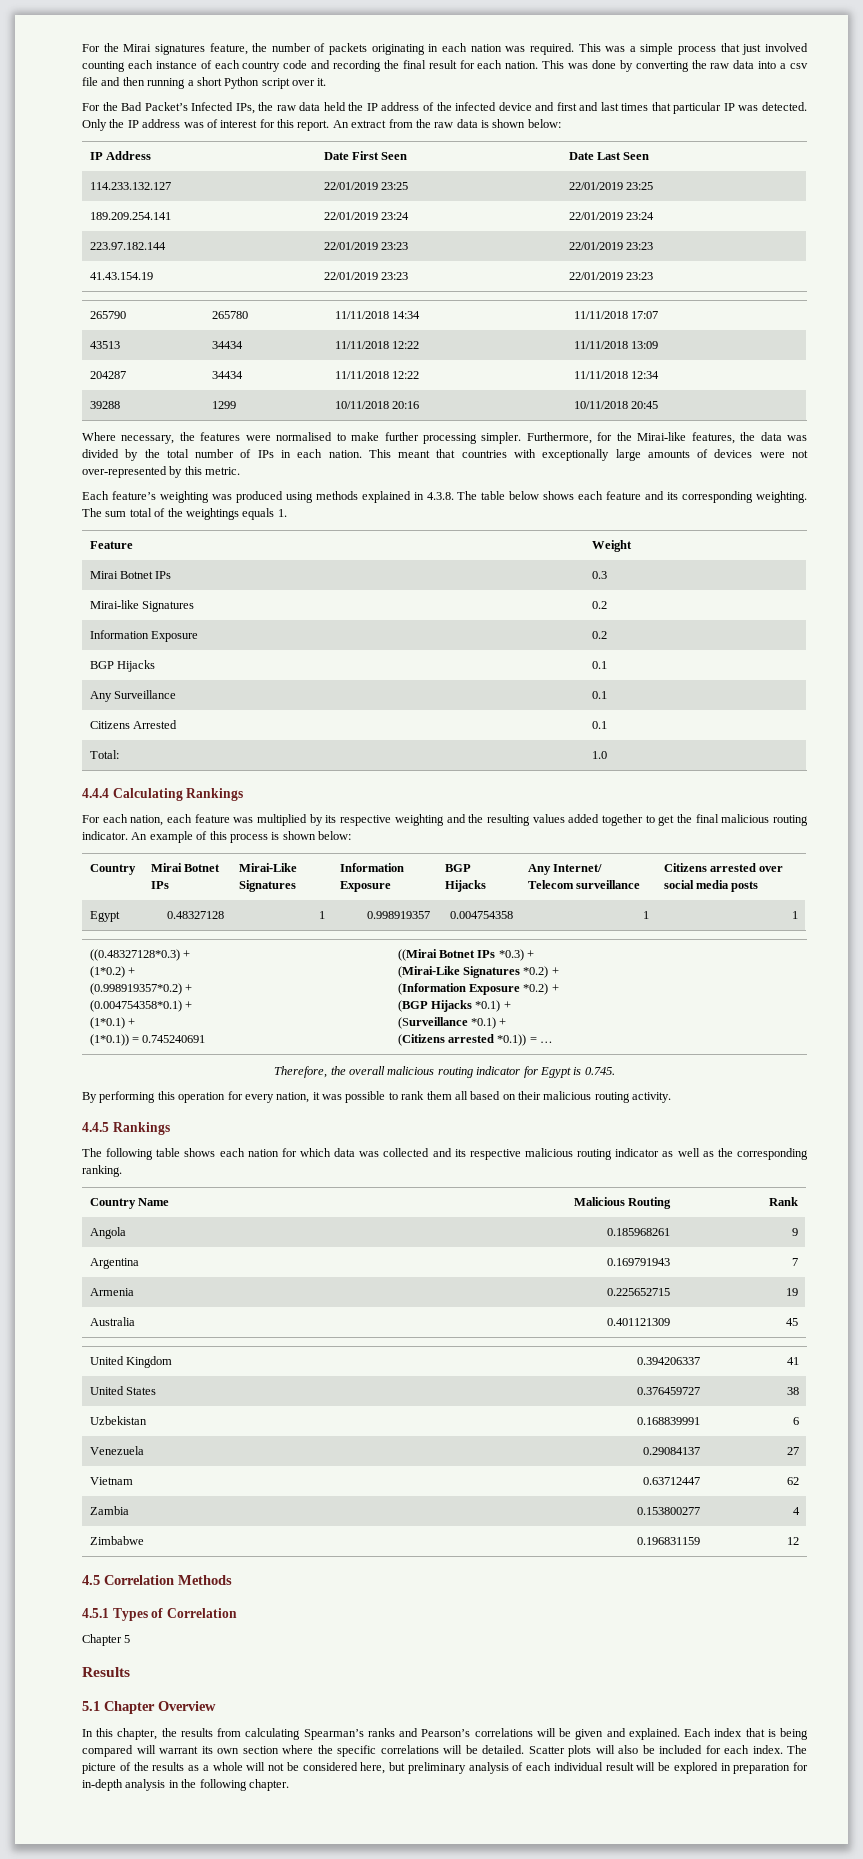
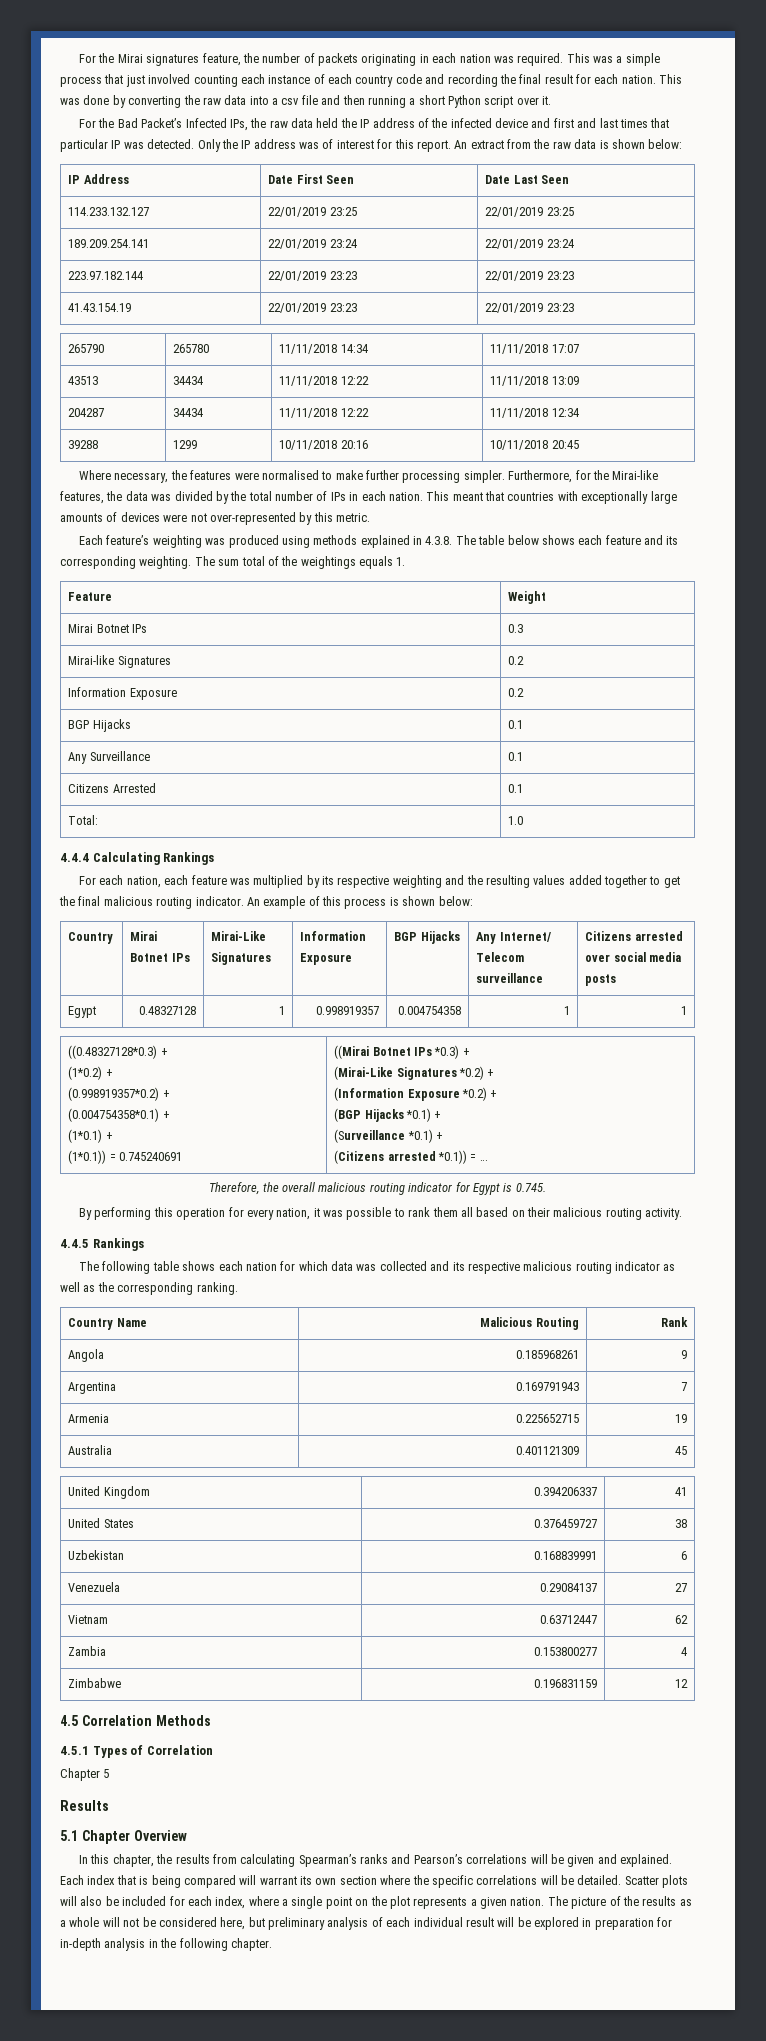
[752,1745,783,1754] index. -> [215,1896,545,1909] index, where a single point on the plot represents a given nation.

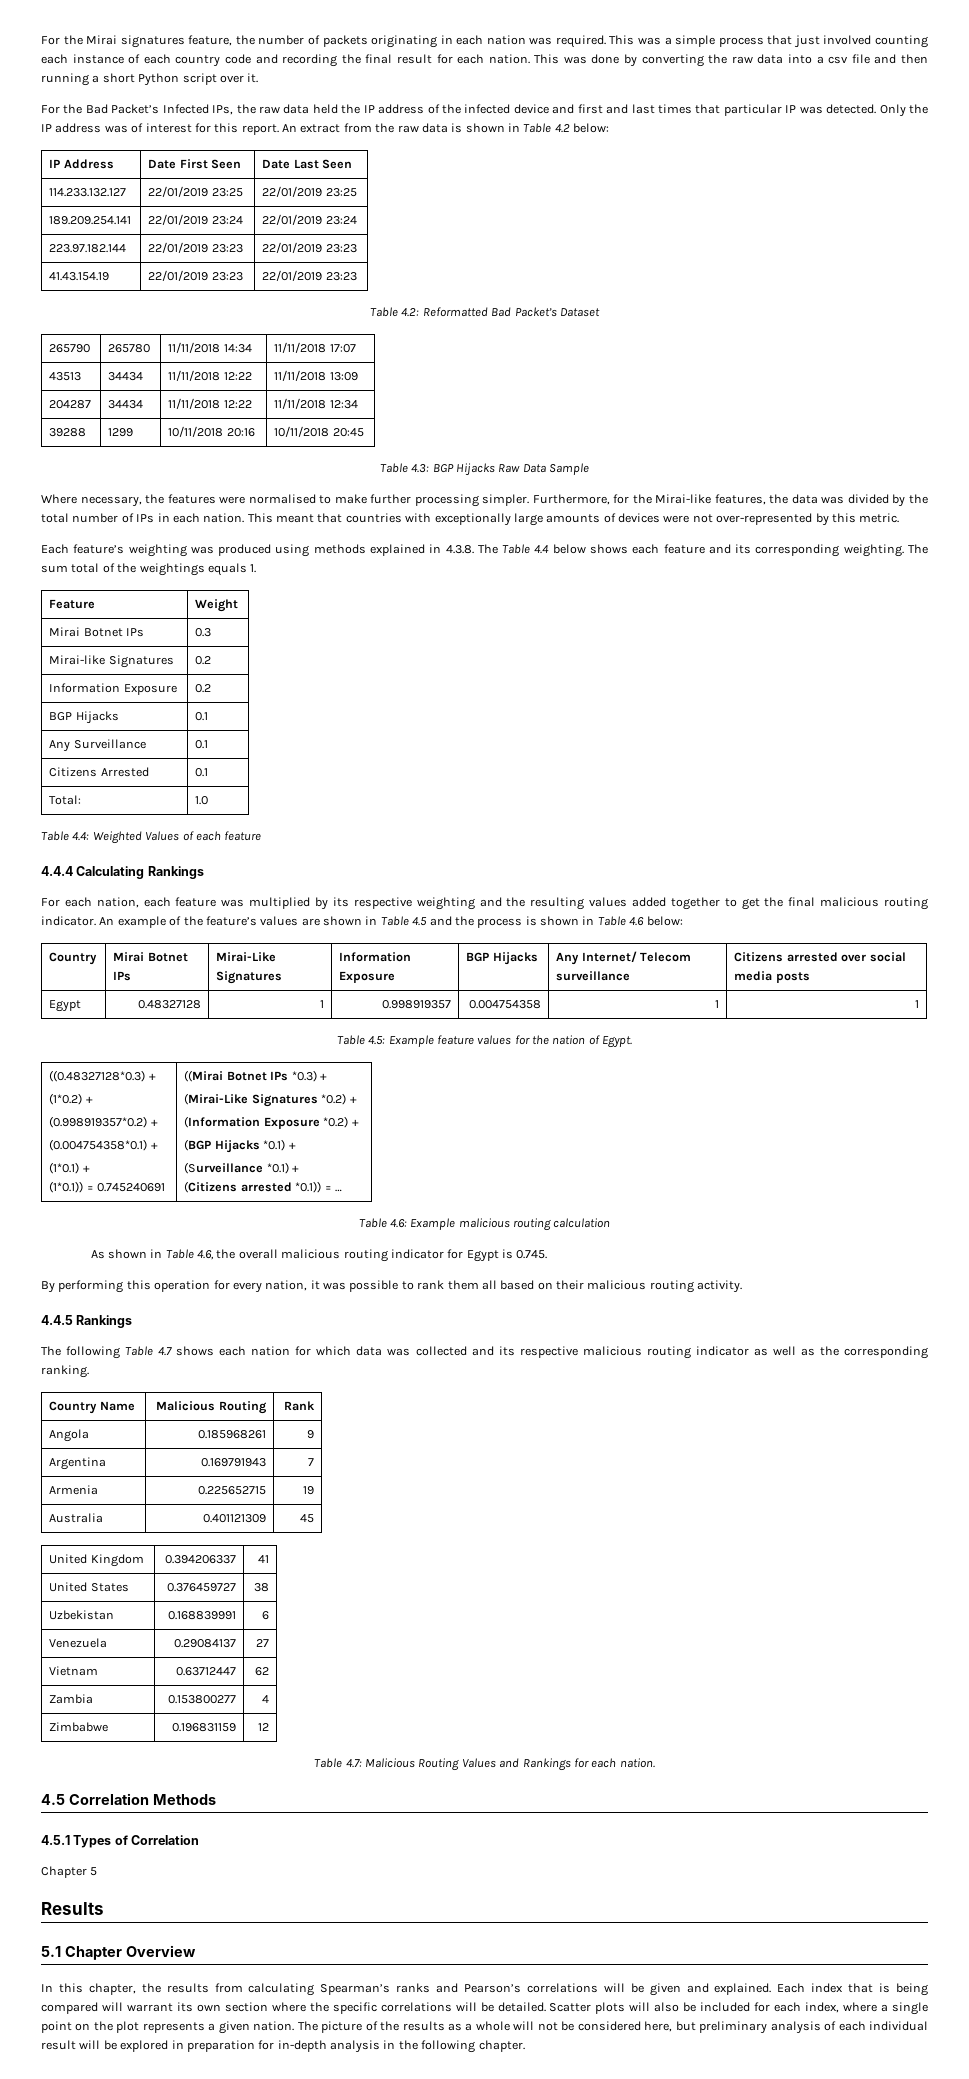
(645, 144) none -> [508,123,570,133] in Table 4.2
(574, 307) none -> [370,307,600,317] // Table 4.2: Reformatted Bad Packet’s Dataset
(579, 444) none -> [379,463,590,476] // Table 4.3: BGP Hijacks Raw Data Sample
[478,535,505,545] table -> [502,544,550,554] Table 4.4
(524, 820) none -> [41,831,262,844] // Table 4.4: Weighted Values of each feature
[322,896,436,909] this process is shown -> [183,916,645,928] the feature’s values are shown in Table 4.5 and the process is shown in Table 4.6
(687, 1010) none -> [336,1035,633,1048] // Table 4.5: Example feature values for the nation of Egypt.
[209,1182,260,1195] Therefore, -> [358,1218,611,1231] [90,1249,215,1260] Table 4.6: Example malicious routing calculation // As shown in Table 4.6,
[152,1261,179,1271] table -> [125,1346,173,1356] Table 4.7
(688, 1683) none -> [314,1758,655,1771] // Table 4.7: Malicious Routing Values and Rankings for each nation.

